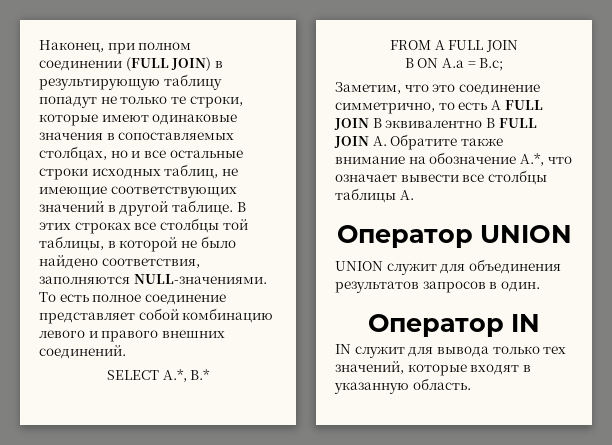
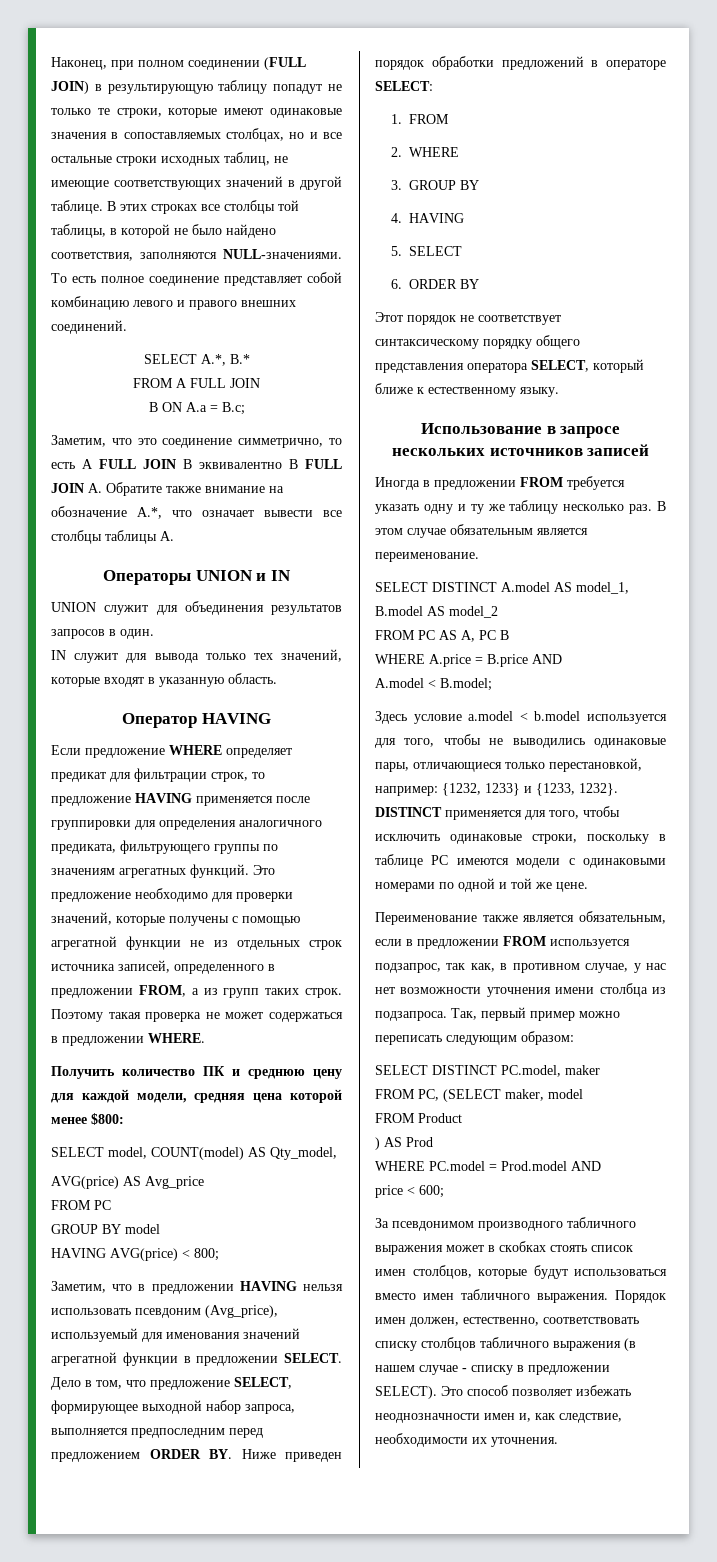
[336,225,572,248] Оператор UNION -> [103,570,291,585] Операторы UNION и IN
[368,314,540,337] // Оператор IN -> (154, 634) none
(471, 384) none -> [122,713,271,728] [51,745,292,758] [51,768,265,782] [51,793,310,806] [51,820,322,830] [51,840,278,854] [51,864,275,878] [51,888,293,902] [51,912,300,926] [51,936,342,950] [51,960,275,974] [51,985,342,998] [51,1009,343,1022] [51,1033,205,1046] [51,1066,342,1079] [51,1089,342,1103] [51,1113,124,1125] [51,1147,337,1160] [51,1176,204,1189] [51,1200,111,1210] [51,1224,160,1234] [51,1248,219,1261] [51,1281,343,1294] [51,1305,278,1318] [51,1328,300,1342] [51,1352,342,1366] [51,1377,292,1390] [51,1400,295,1414] [51,1428,263,1438] [51,1449,342,1462] [375,56,666,70] [375,81,433,91] [391,114,450,124] [391,147,460,157] [391,180,480,190] [391,213,465,223] [391,246,463,256] [391,279,480,289] [375,312,561,325] [375,335,580,349] [375,359,644,373] [375,383,559,397] [420,423,621,438] [391,444,650,456] [375,476,625,490] [375,500,666,514] [375,524,588,538] [375,552,479,562] [375,582,629,594] [375,606,498,618] [375,630,509,642] [375,654,562,667] [375,678,492,691] [375,711,667,724] [375,734,666,748] [375,758,642,772] [375,783,618,796] [375,806,620,820] [375,834,666,844] [375,854,666,868] [375,878,588,892] [375,911,666,925] [375,936,630,949] [375,963,666,973] [375,983,666,997] [375,1007,620,1021] [375,1031,574,1045] [375,1065,600,1077] [375,1089,583,1102] [375,1113,462,1123] [375,1137,433,1150] [375,1161,601,1171] [375,1185,444,1198] [375,1217,636,1231] [375,1241,633,1255] [375,1265,667,1279] [375,1289,666,1303] [375,1317,639,1327] [375,1337,636,1351] [375,1365,610,1375] [375,1385,631,1399] [375,1413,622,1423] [375,1433,558,1447] // Оператор HAVING // Если предложение WHERE определяет предикат для фильтрации строк, то предложение HAVING применяется после группировки для определения аналогичного предиката, фильтрующего группы по значениям агрегатных функций. Это предложение необходимо для проверки значений, которые получены с помощью агрегатной функции не из отдельных строк источника записей, определенного в предложении FROM, а из групп таких строк. Поэтому такая проверка не может содержаться в предложении WHERE. // Получить количество ПК и среднюю цену для каждой модели, средняя цена которой менее $800: // SELECT model, COUNT(model) AS Qty_model, // AVG(price) AS Avg_price // FROM PC // GROUP BY model // HAVING AVG(price) < 800; // Заметим, что в предложении HAVING нельзя использовать псевдоним (Avg_price), используемый для именования значений агрегатной функции в предложении SELECT. Дело в том, что предложение SELECT, формирующее выходной набор запроса, выполняется предпоследним перед предложением ORDER BY. Ниже приведен порядок обработки предложений в операторе SELECT: // 1. FROM // 2. WHERE // 3. GROUP BY // 4. HAVING // 5. SELECT // 6. ORDER BY // Этот порядок не соответствует синтаксическому порядку общего представления оператора SELECT, который ближе к естественному языку. // Использование в запросе нескольких источников записей // Иногда в предложении FROM требуется указать одну и ту же таблицу несколько раз. В этом случае обязательным является переименование. // SELECT DISTINCT A.model AS model_1, B.model AS model_2 // FROM PC AS A, PC B // WHERE A.price = B.price AND // A.model < B.model; // Здесь условие a.model < b.model используется для того, чтобы не выводились одинаковые пары, отличающиеся только перестановкой, например: {1232, 1233} и {1233, 1232}. DISTINCT применяется для того, чтобы исключить одинаковые строки, поскольку в таблице PC имеются модели с одинаковыми номерами по одной и той же цене. // Переименование также является обязательным, если в предложении FROM используется подзапрос, так как, в противном случае, у нас нет возможности уточнения имени столбца из подзапроса. Так, первый пример можно переписать следующим образом: // SELECT DISTINCT PC.model, maker // FROM PC, (SELECT maker, model // FROM Product // ) AS Prod // WHERE PC.model = Prod.model AND // price < 600; // За псевдонимом производного табличного выражения может в скобках стоять список имен столбцов, которые будут использоваться вместо имен табличного выражения. Порядок имен должен, естественно, соответствовать списку столбцов табличного выражения (в нашем случае - списку в предложении SELECT). Это способ позволяет избежать неоднозначности имен и, как следствие, необходимости их уточнения.

